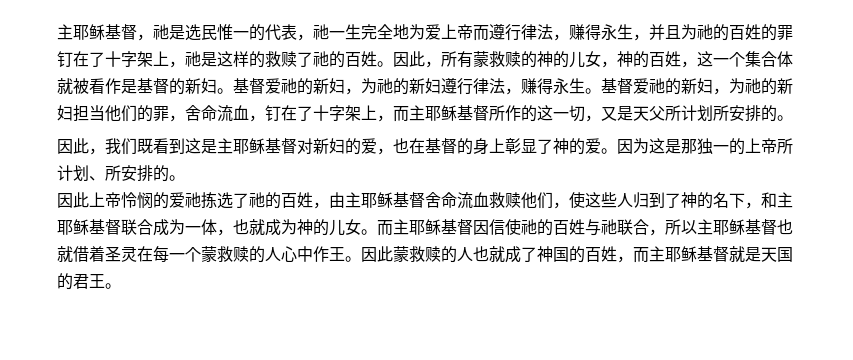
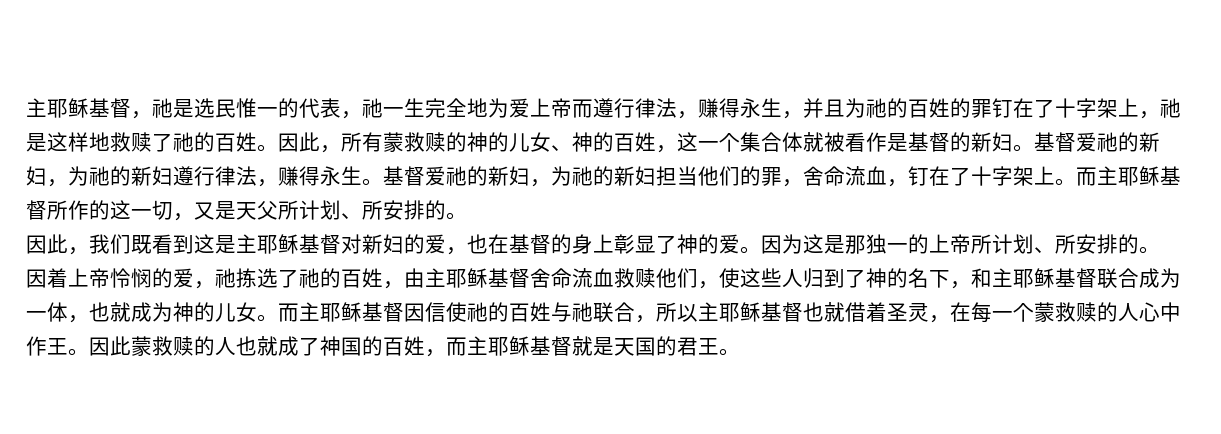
[249,51,265,68] 的 -> [89,132,110,151] 地
[601,61,617,68] ， -> [551,145,572,151] 、
[377,115,393,122] ， -> [1055,178,1076,186] 。
(713, 113) none -> [341,213,362,219] 、
[73,192,89,208] 此 -> [47,268,68,288] 着
(185, 200) none -> [194,281,215,289] ，
(137, 254) none -> [929,315,950,323] ，

